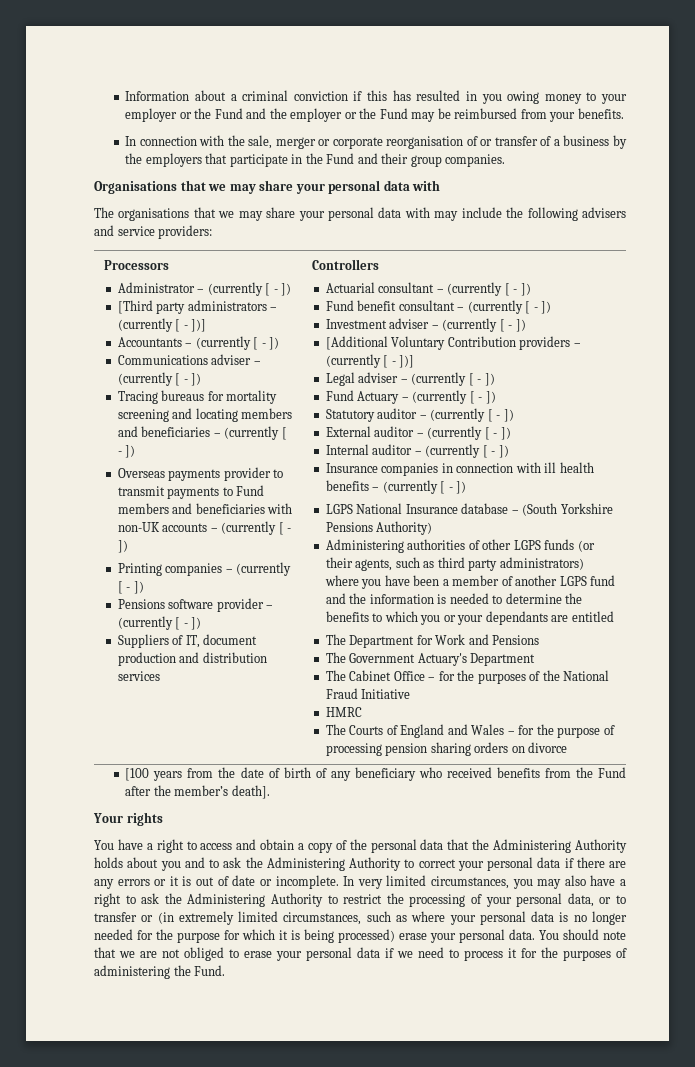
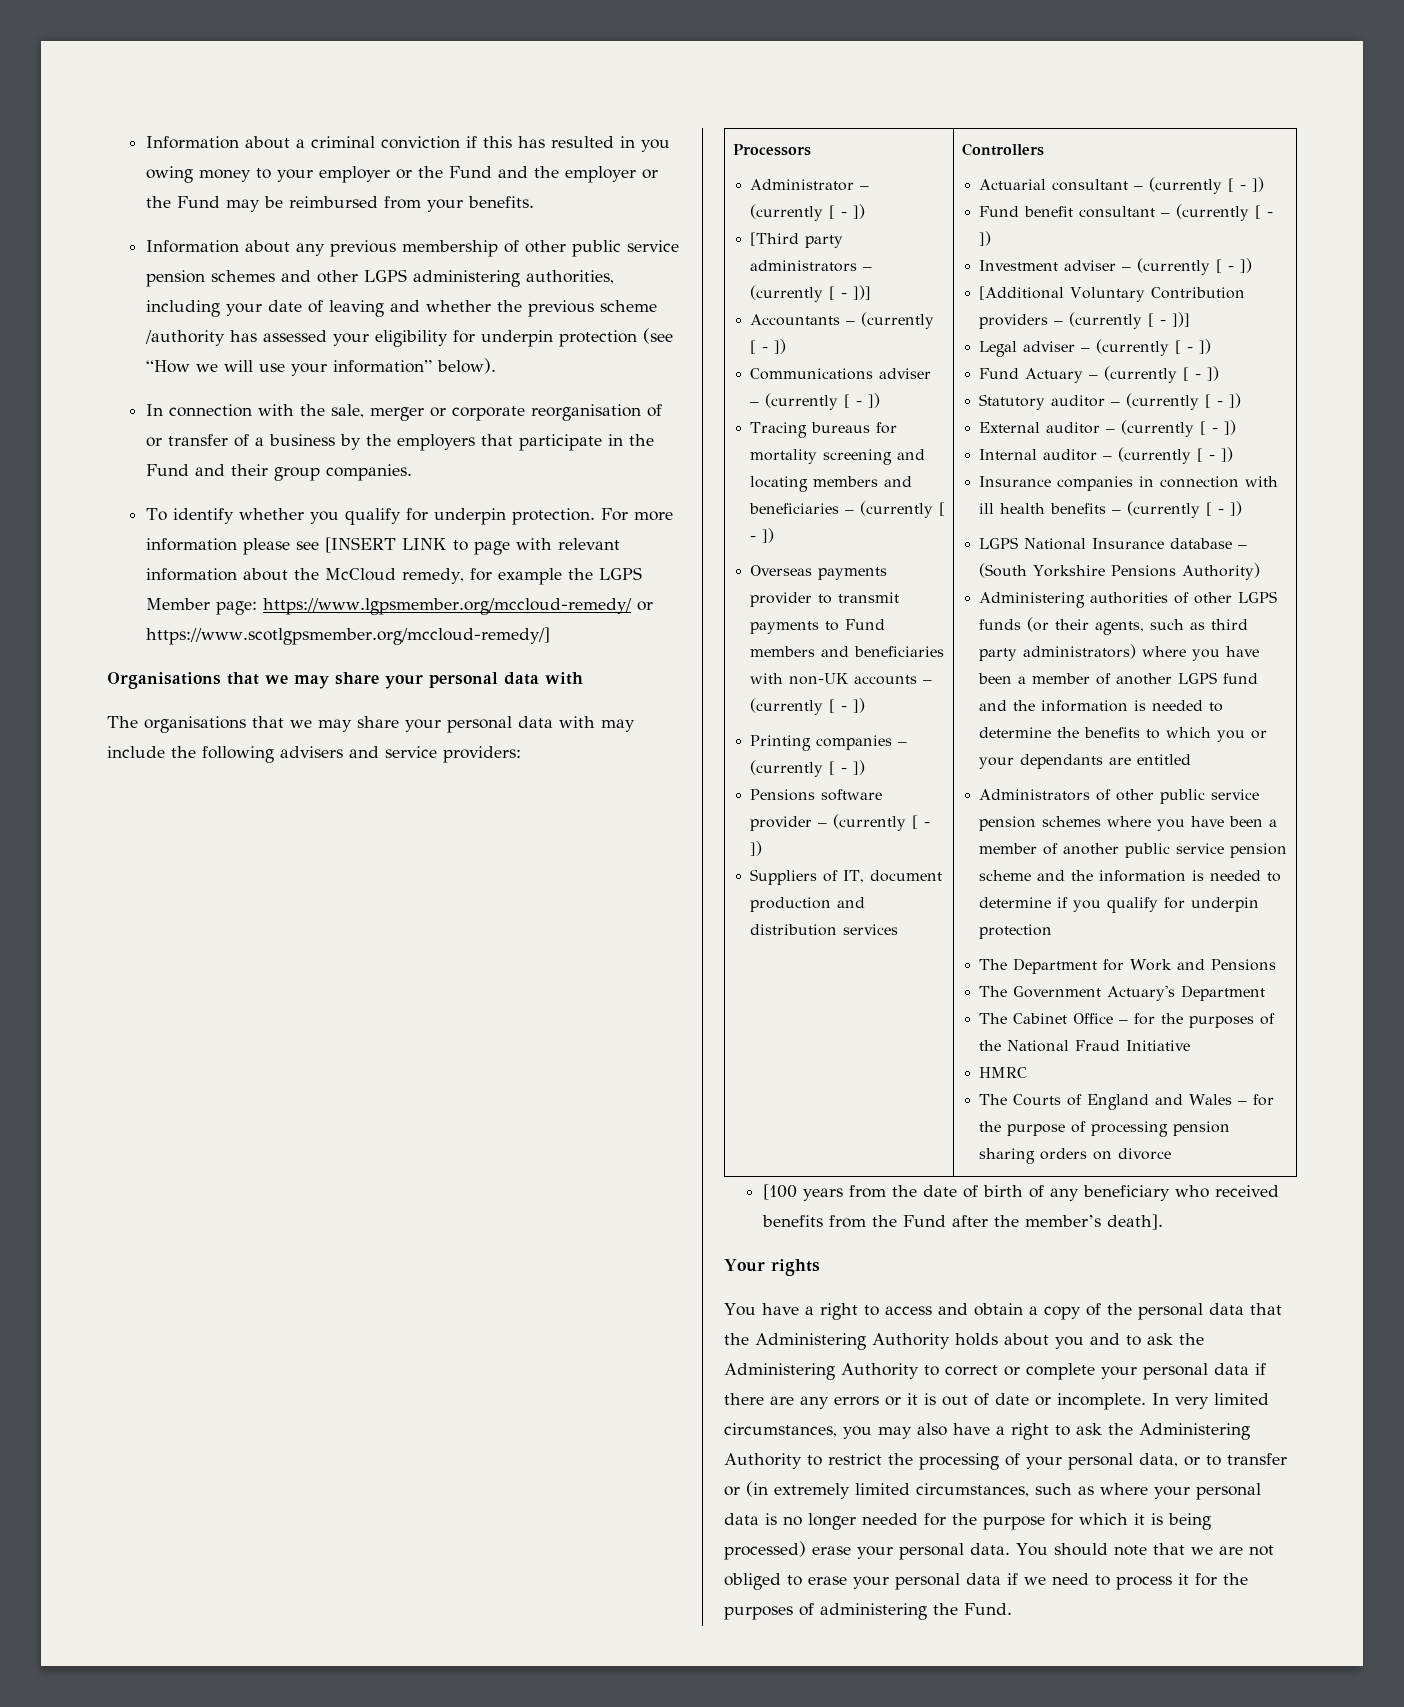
(624, 113) none -> [145,240,679,257] [145,269,614,287] [145,300,657,317] [144,328,673,347] [145,358,496,376] // Information about any previous membership of other public service pension schemes and other LGPS administering authorities, including your date of leaving and whether the previous scheme /authority has assessed your eligibility for underpin protection (see “How we will use your information” below).
(506, 160) none -> [145,508,673,525] [145,537,620,555] [145,567,642,585] [145,598,653,615] [145,627,550,645] // To identify whether you qualify for underpin protection. For more information please see [INSERT LINK to page with relevant information about the McCloud remedy, for example the LGPS Member page: https://www.lgpsmember.org/mccloud-remedy/ or https://www.scotlgpsmember.org/mccloud-remedy/]
(614, 616) none -> [979,789,1260,804] [979,816,1278,831] [979,843,1288,858] [979,870,1282,882] [979,897,1260,913] [979,924,1053,939] // Administrators of other public service pension schemes where you have been a member of another public service pension scheme and the information is needed to determine if you qualify for underpin protection
(456, 863) none -> [1004,1363,1095,1380] or complete

